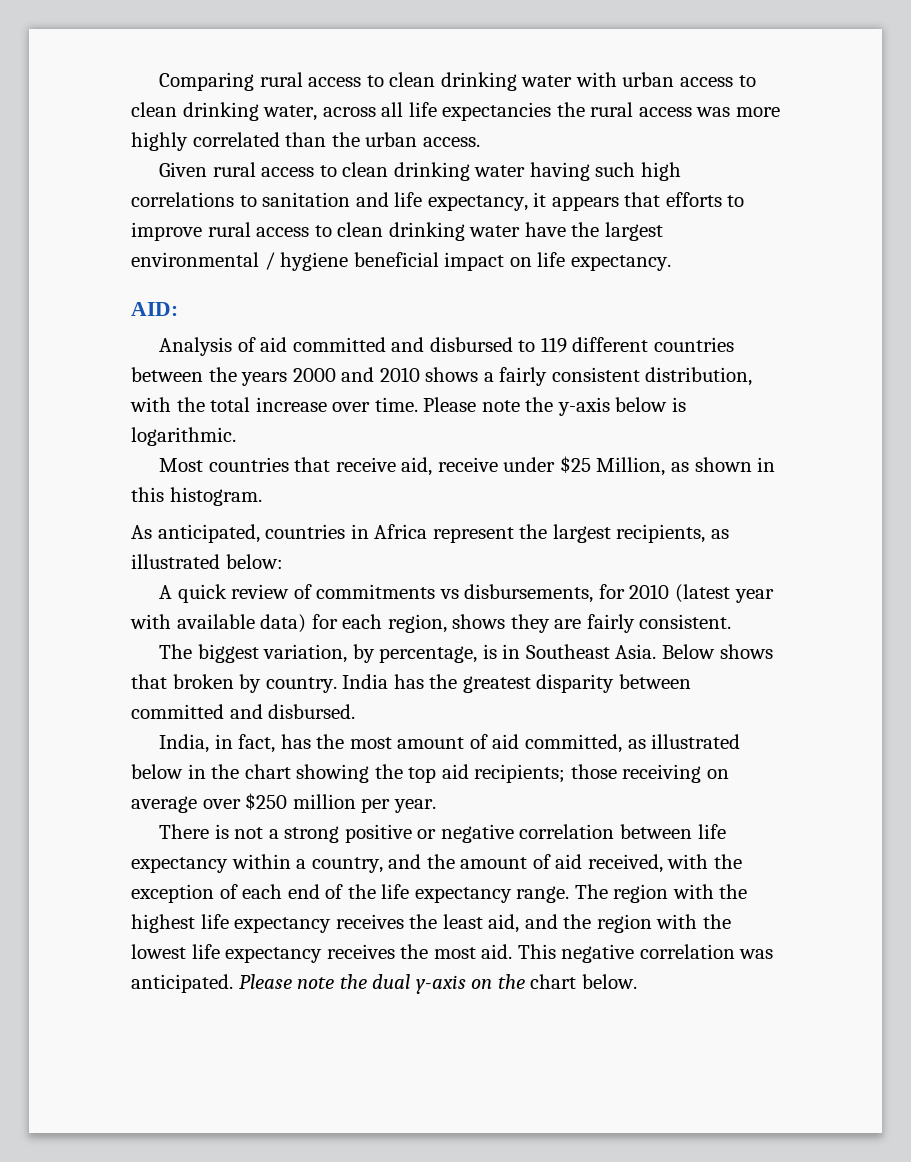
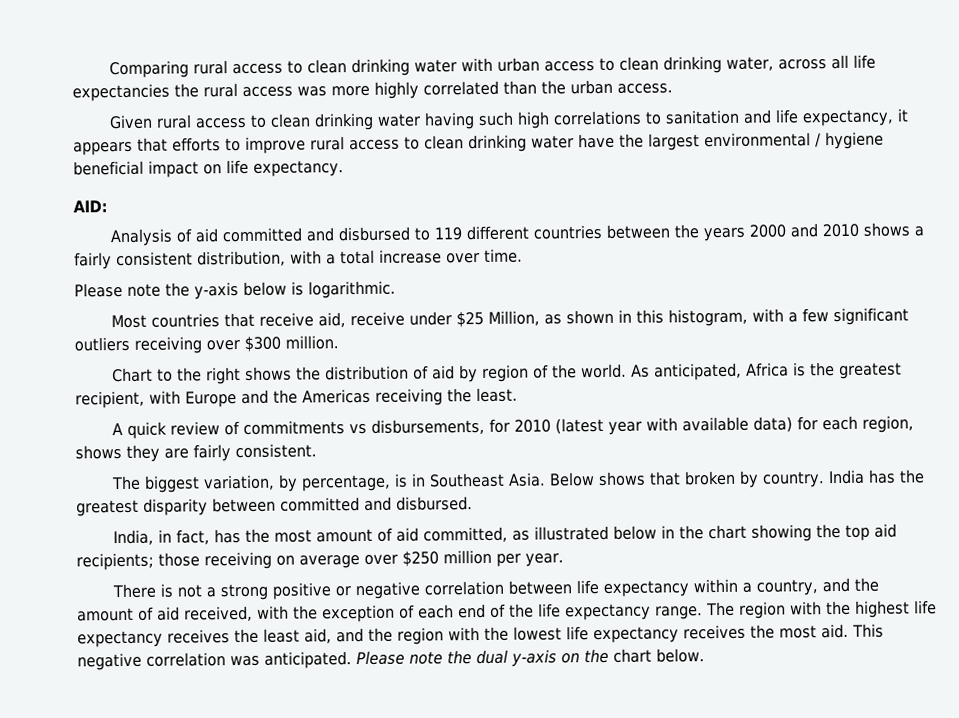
[176,397,205,412] the -> [326,254,336,265] a
(418, 404) none -> (523, 255) //
[169,487,262,506] [131,524,729,543] [131,554,283,569] histogram. // As anticipated, countries in Africa represent the largest recipients, as illustrated below: -> [667,307,909,327] [74,335,339,354] [111,362,902,385] [75,387,518,409] histogram, with a few significant outliers receiving over $300 million. // Chart to the right shows the distribution of aid by region of the world. As anticipated, Africa is the greatest recipient, with Europe and the Americas receiving the least.

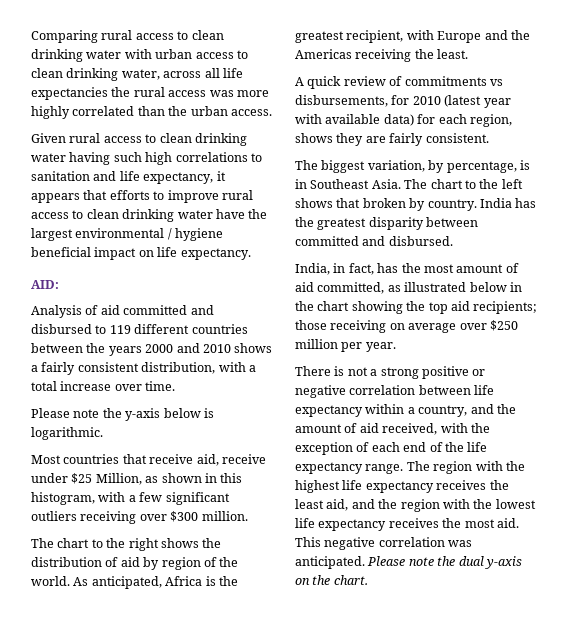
[111,367,153,383] Chart -> [31,538,90,548] The chart
[548,472,595,487] Below -> [404,179,523,189] The chart to the left
[613,648,705,663] chart below. -> [333,575,368,585] chart.

